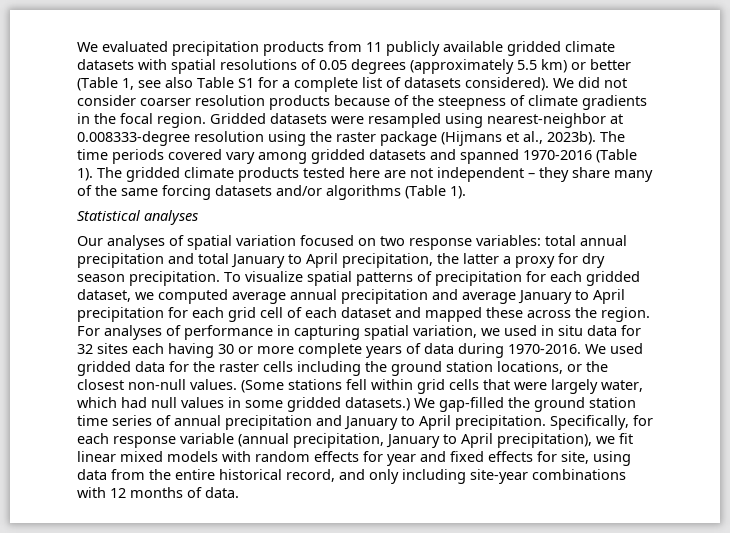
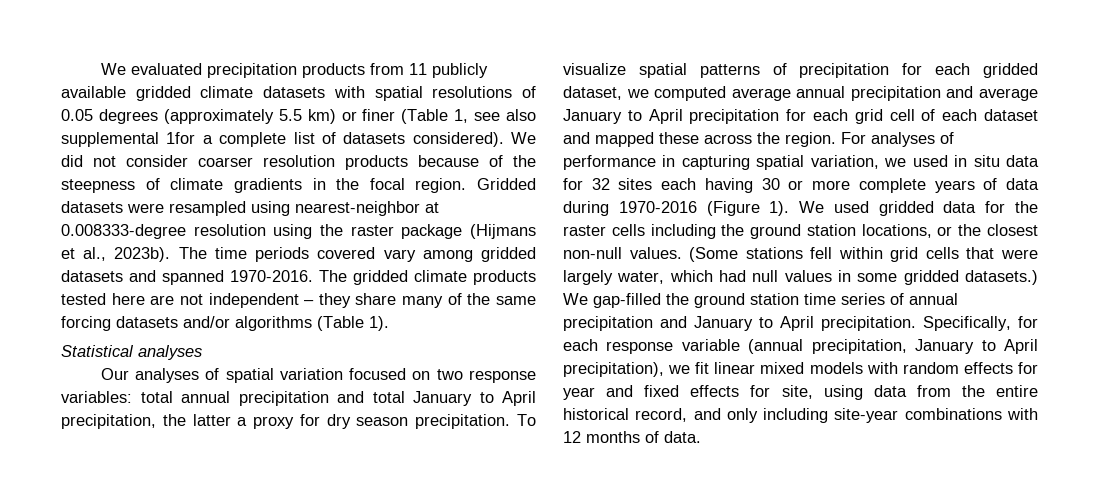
[590,59,631,70] better -> [362,109,396,121] finer
[197,77,278,88] Table S1 for -> [61,132,196,147] supplemental 1for
[523,149,637,163] [77,168,93,181] 1970-2016 (Table 1). -> [230,270,313,282] 1970-2016.
[508,344,581,354] 1970-2016. -> [618,201,790,216] 1970-2016 (Figure 1).

